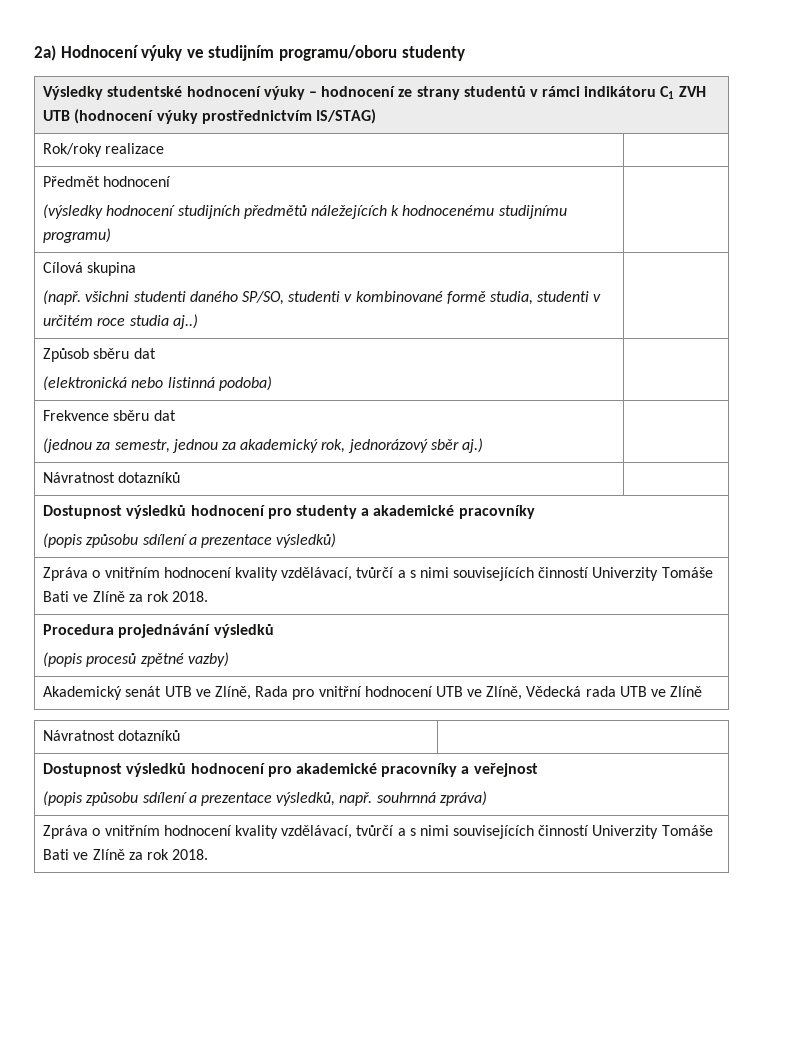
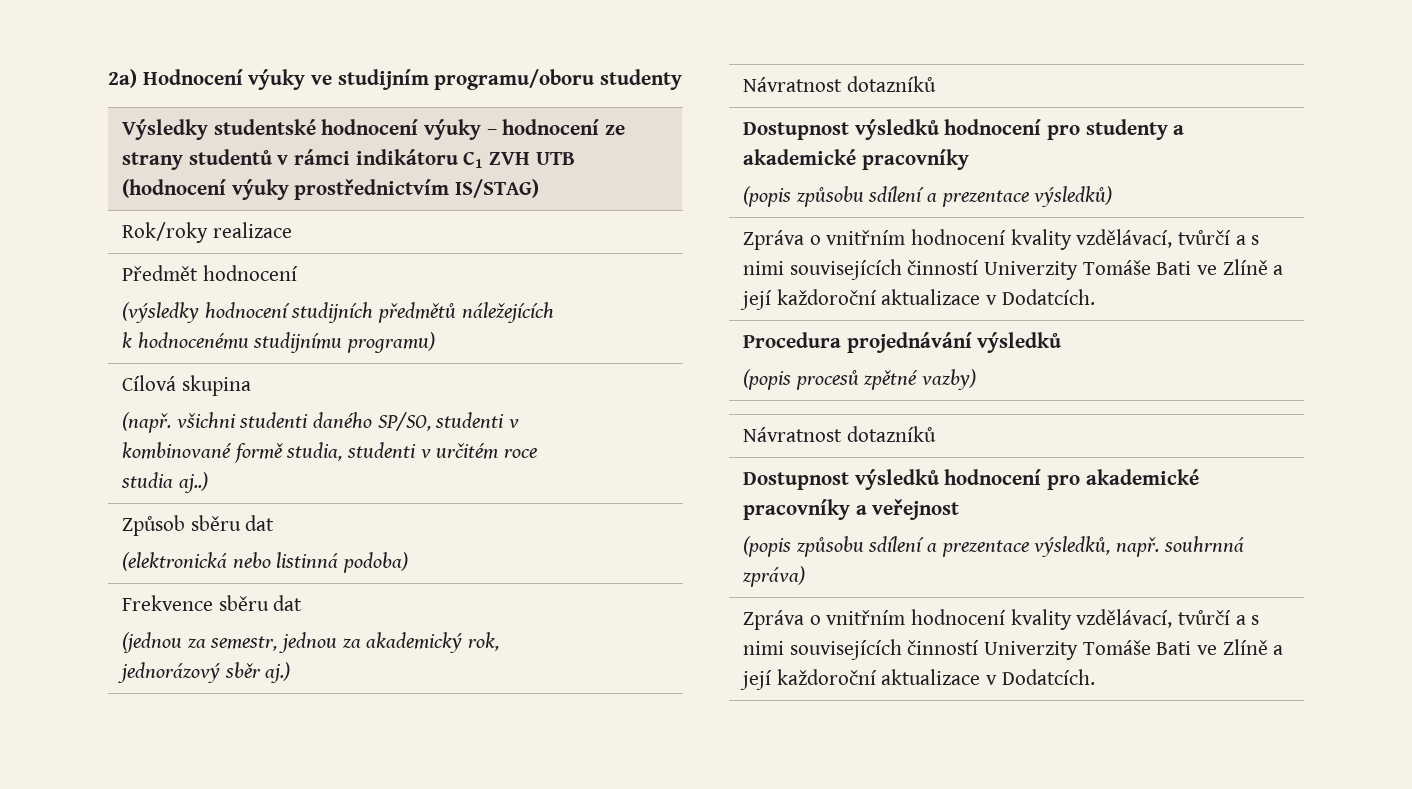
[128,591,209,602] za rok 2018. -> [1273,265,1284,275] [740,289,1095,310] a její každoroční aktualizace v Dodatcích.
[43,686,703,700] // Akademický senát UTB ve Zlíně, Rada pro vnitřní hodnocení UTB ve Zlíně, Vědecká rada UTB ve Zlíně -> (977, 379) none
[128,849,209,860] za rok 2018. -> [1273,645,1284,655] [740,669,1095,690] a její každoroční aktualizace v Dodatcích.

